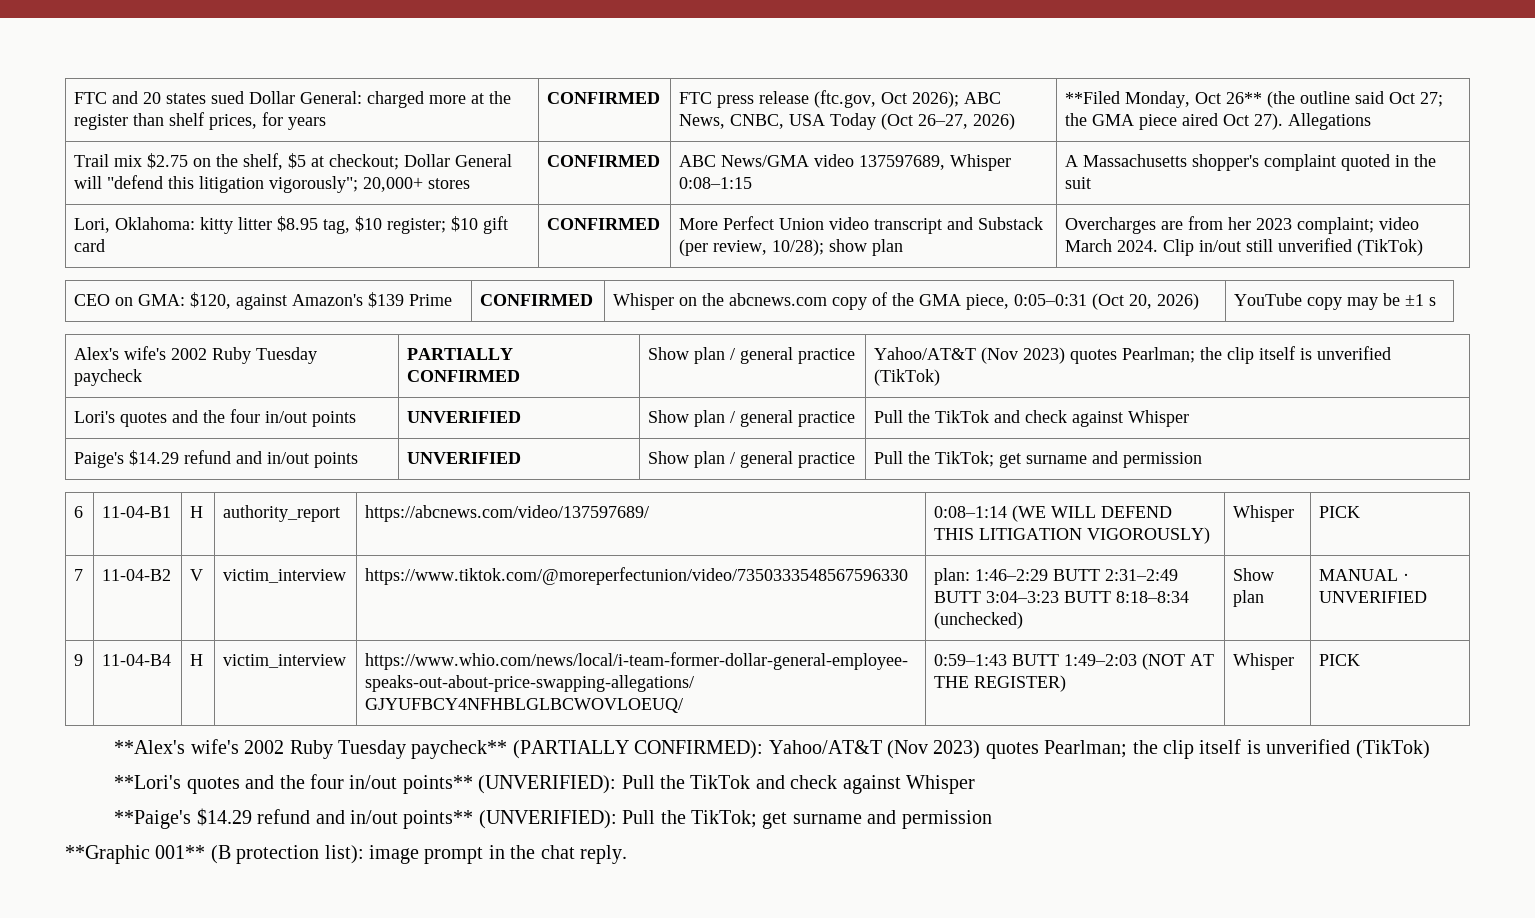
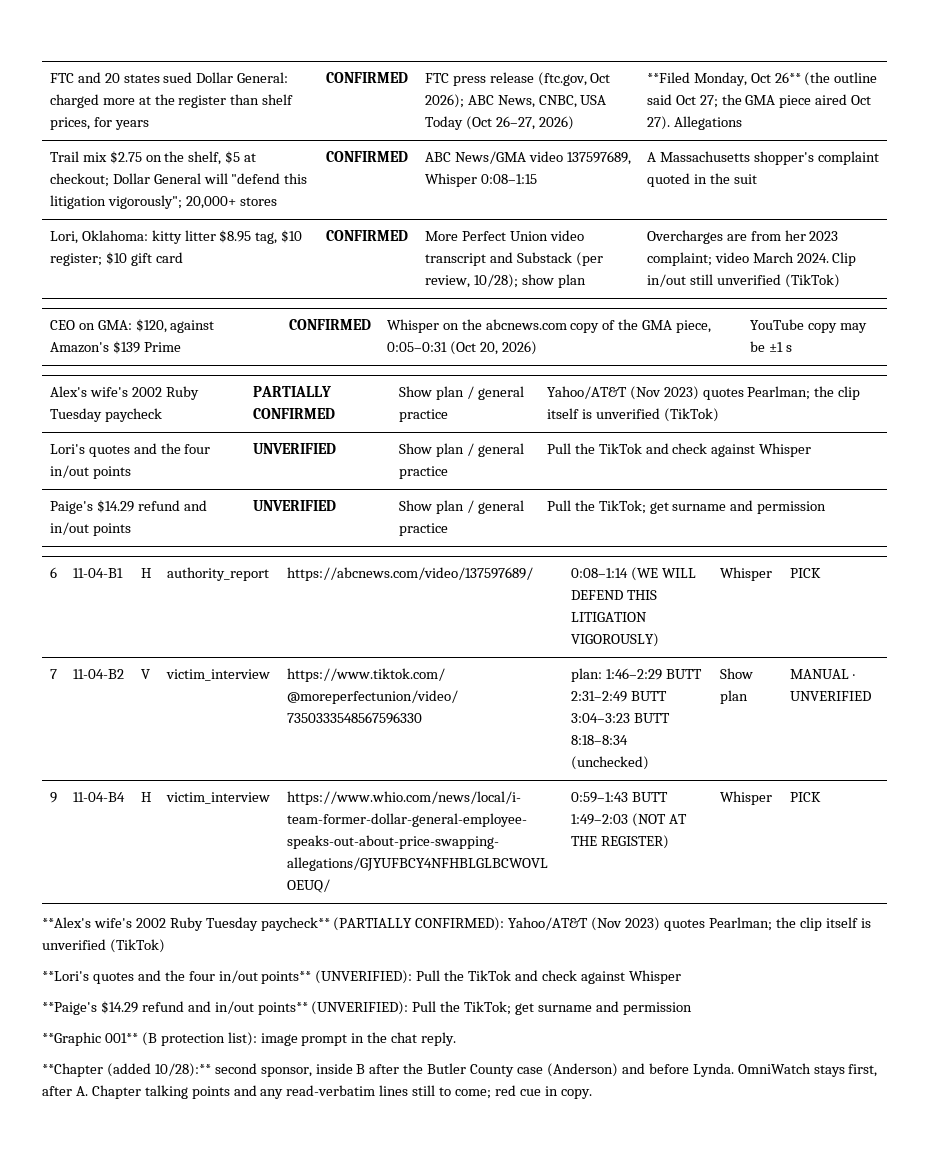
(627, 854) none -> [42,1063,878,1077] [42,1085,592,1099] // **Chapter (added 10/28):** second sponsor, inside B after the Butler County case (Anderson) and before Lynda. OmniWatch stays first, after A. Chapter talking points and any read-verbatim lines still to come; red cue in copy.

